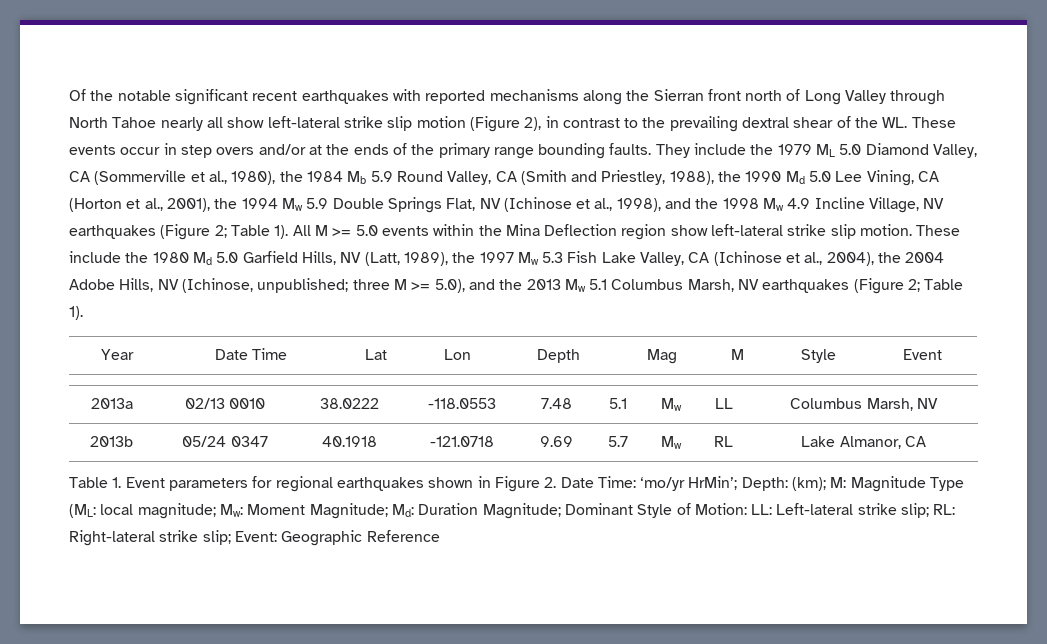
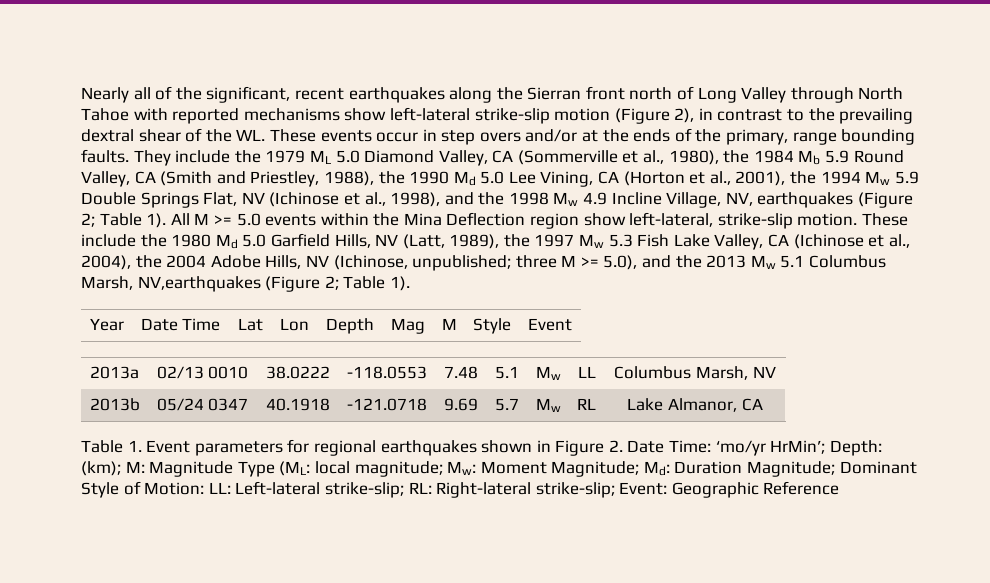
[69,89,579,105] Of the notable significant recent earthquakes with reported mechanisms -> [81,86,445,103] Nearly all of the significant, recent earthquakes
[160,116,413,131] nearly all show left-lateral strike slip -> [133,107,550,124] with reported mechanisms show left-lateral strike-slip
[438,143,490,158] primary -> [726,129,789,145] primary,
[923,198,945,209] NV -> [725,192,753,206] NV,
[711,224,856,239] left-lateral strike slip -> [629,212,793,229] left-lateral, strike-slip
[738,279,850,293] NV earthquakes -> [137,276,261,292] NV,earthquakes
[857,503,956,518] [69,530,231,546] strike slip; RL: Right-lateral strike slip; -> [324,482,615,498] strike-slip; RL: Right-lateral strike-slip;

